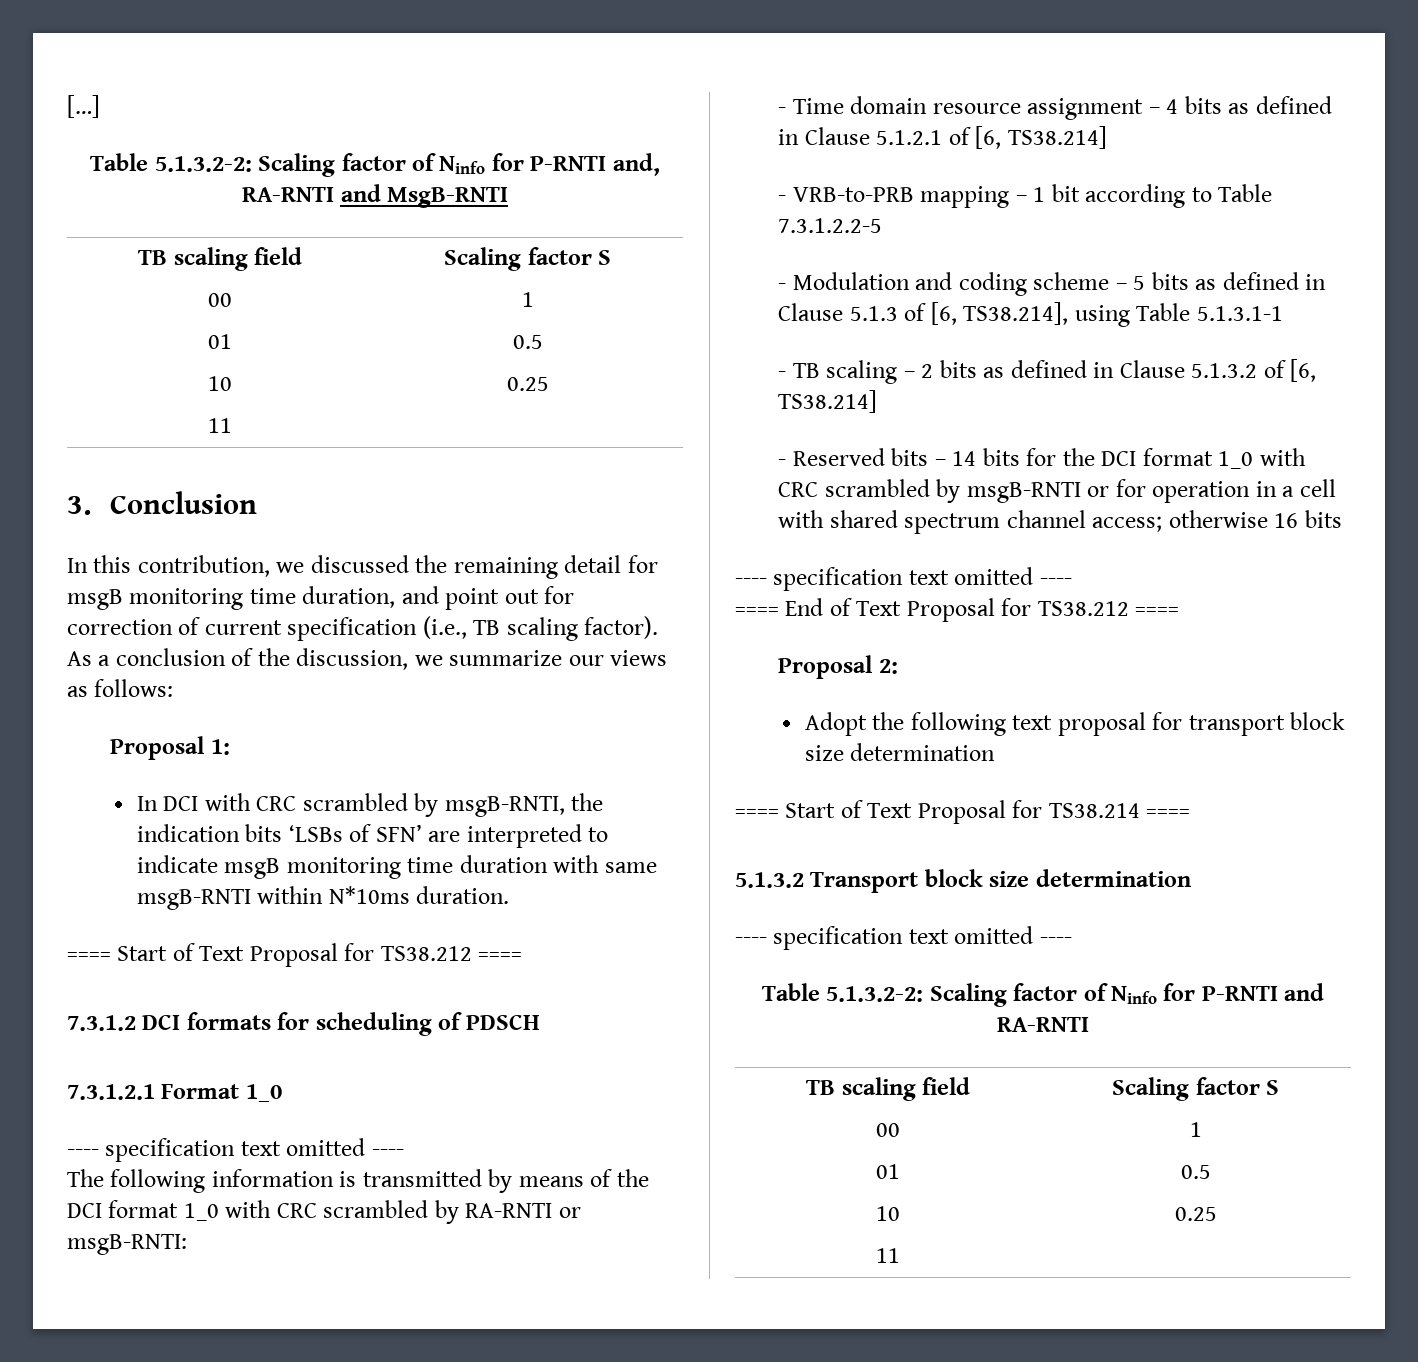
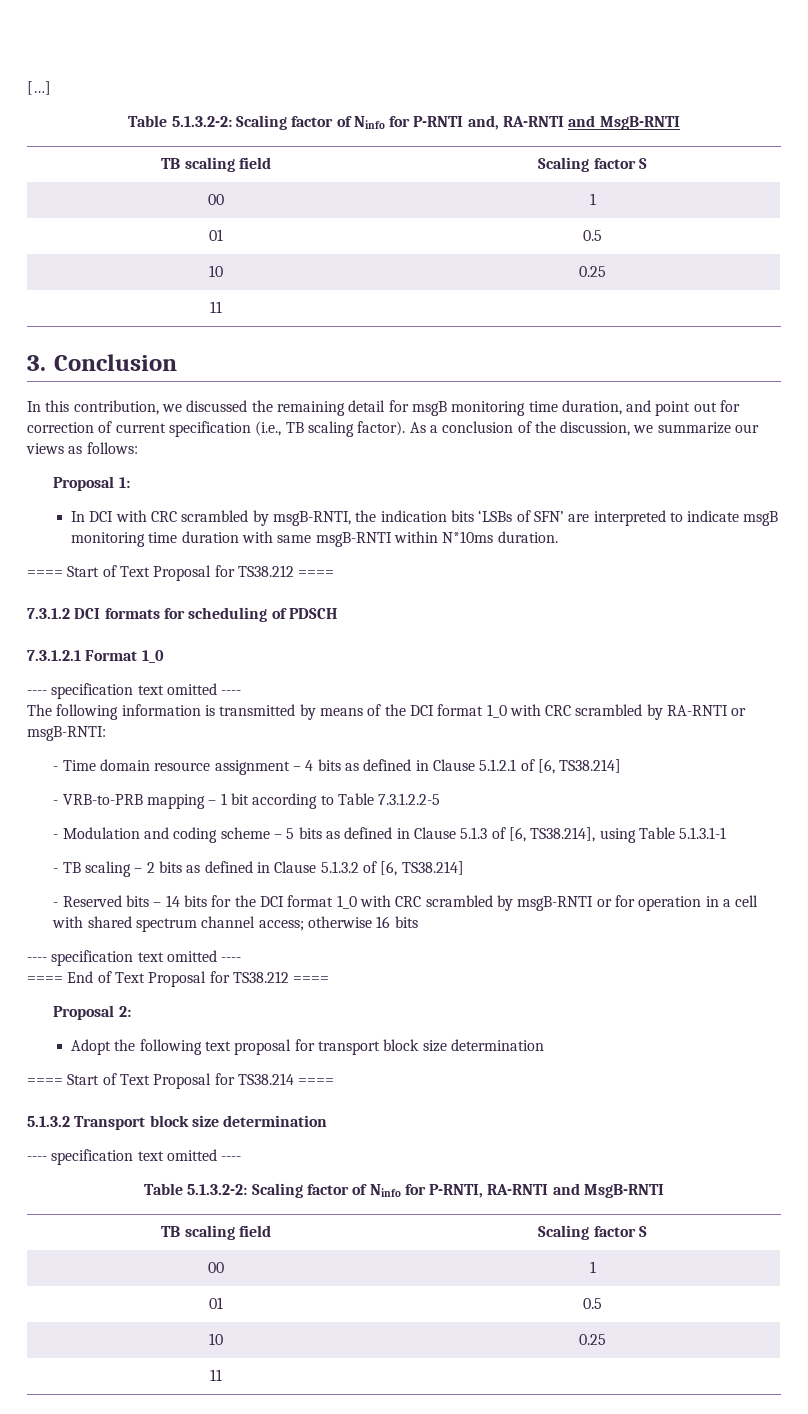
[1201,983,1325,1001] [997,1017,1089,1032] P-RNTI and RA-RNTI -> [429,1183,665,1198] P-RNTI, RA-RNTI and MsgB-RNTI

